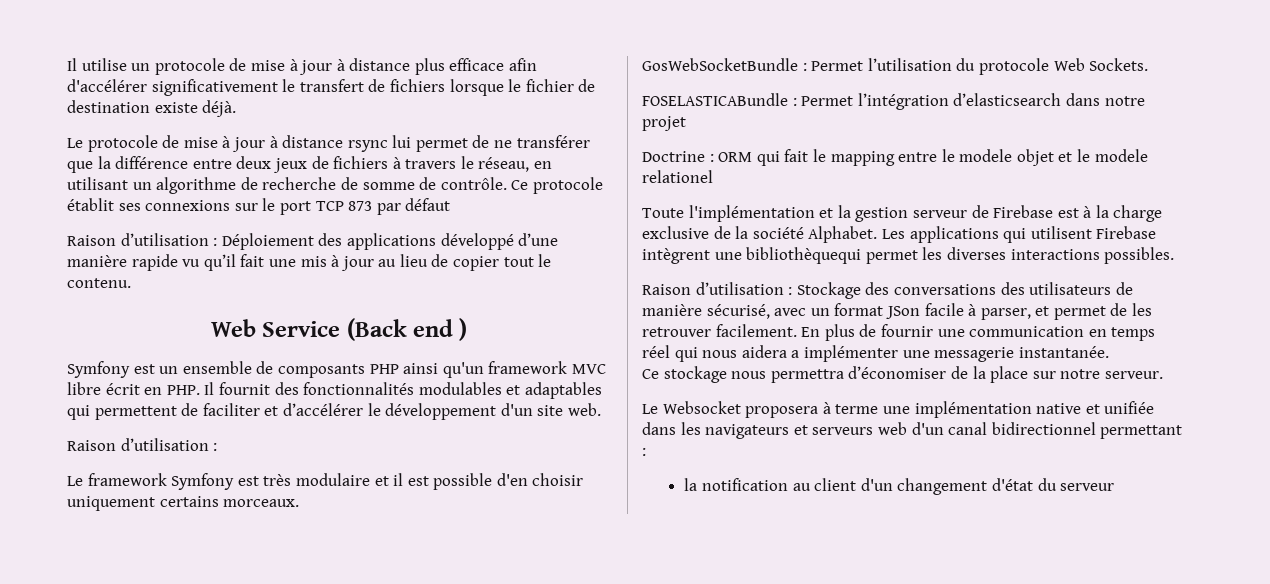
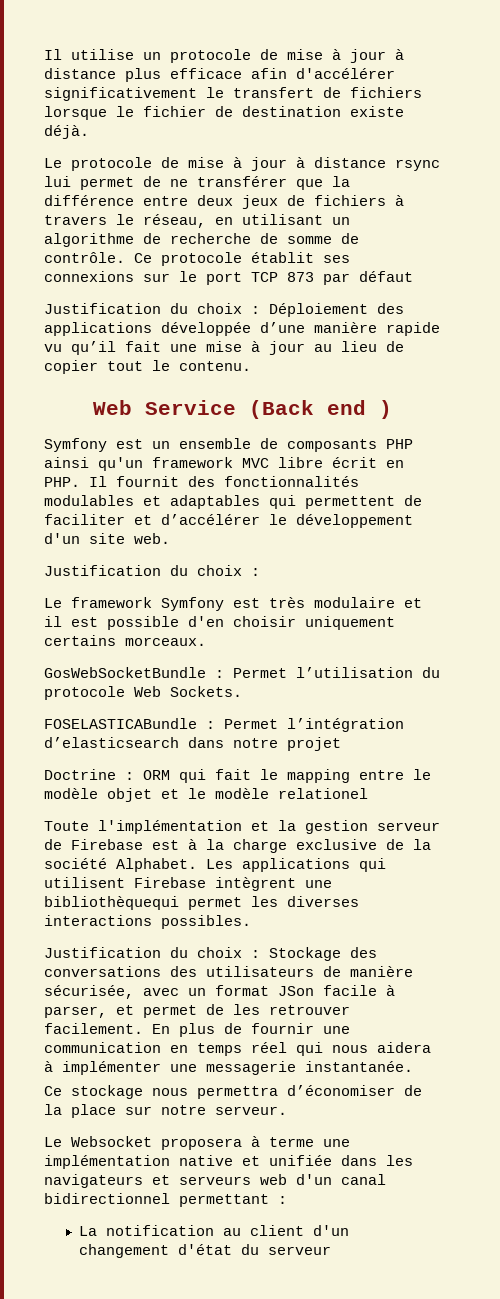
[67,233,209,246] Raison d’utilisation -> [44,303,242,314] Justification du choix
[440,233,514,250] développé -> [161,322,251,336] développée
[300,256,327,267] mis -> [206,341,242,352] mise
[67,438,209,451] Raison d’utilisation -> [44,565,242,576] Justification du choix
[959,149,1013,162] modele -> [44,788,98,799] modèle
[1094,149,1148,162] modele -> [215,788,269,799] modèle
[642,282,784,295] Raison d’utilisation -> [44,947,242,958] Justification du choix
[706,304,770,319] sécurisé, -> [44,985,134,999] sécurisée,
[791,350,800,358] a -> [44,1061,53,1072] à
[684,478,698,491] la -> [79,1226,98,1236] La

